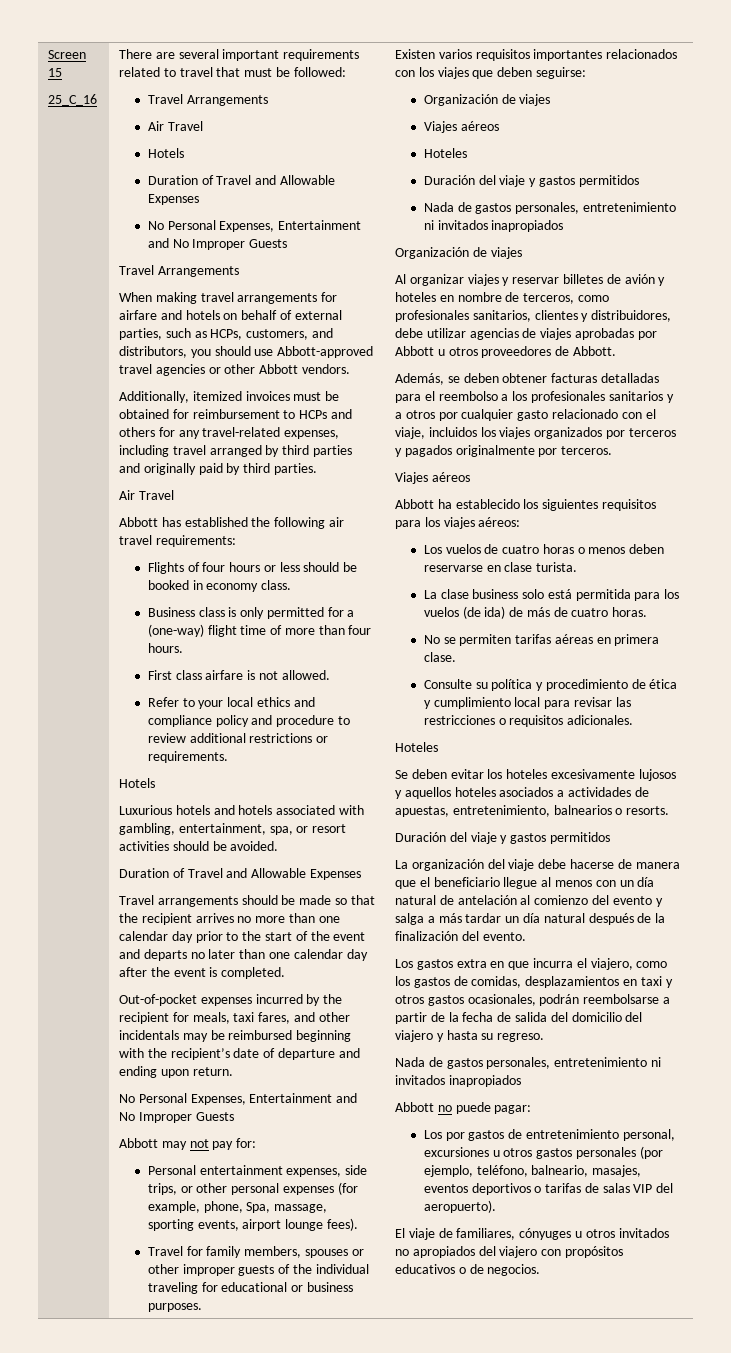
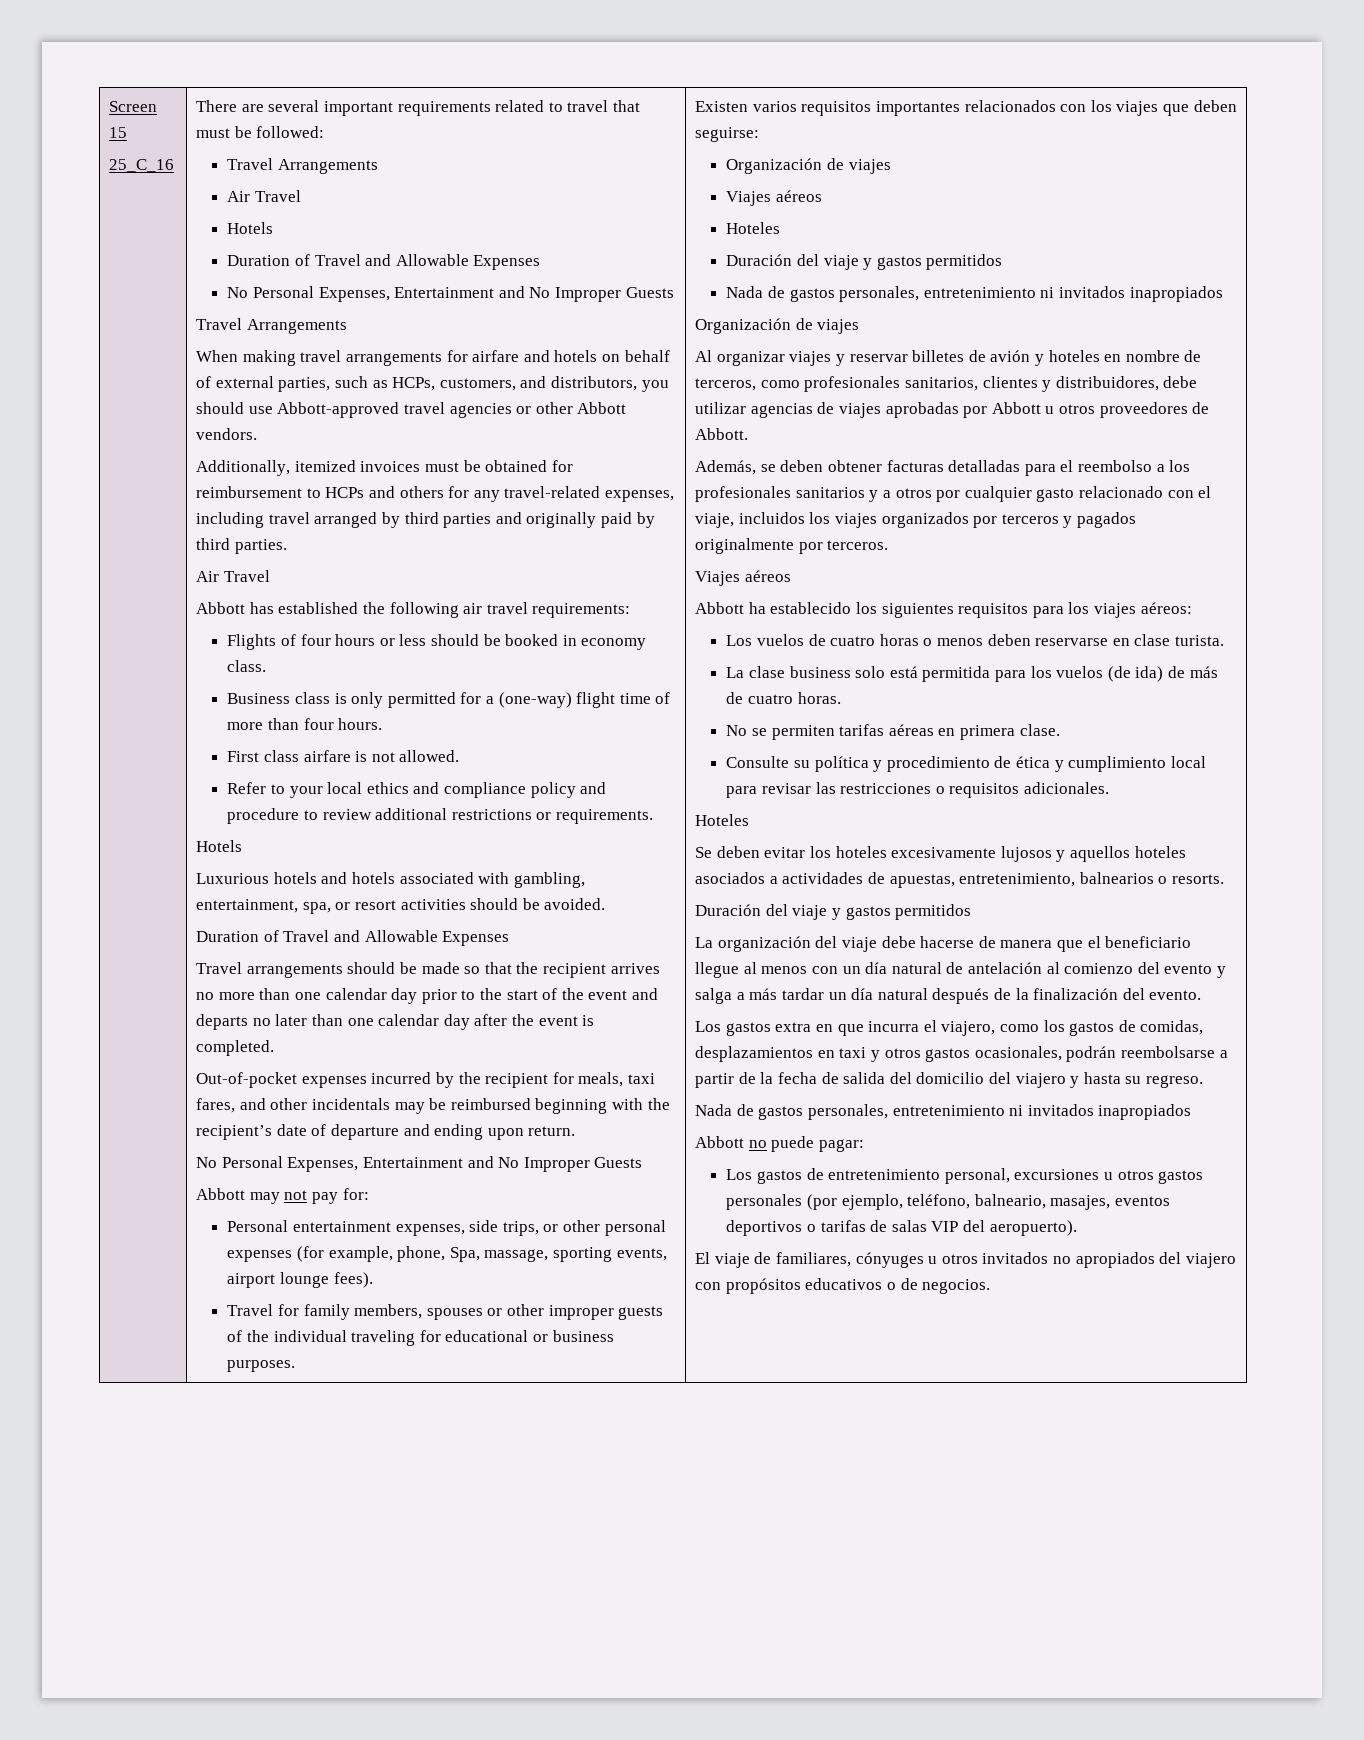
[445,1132,465,1141] por -> (753, 1174) none

